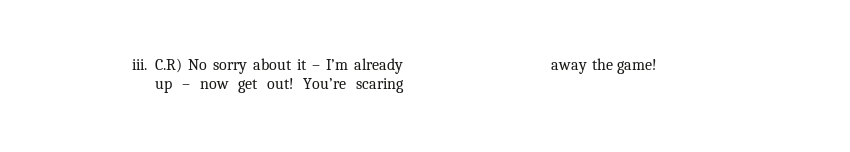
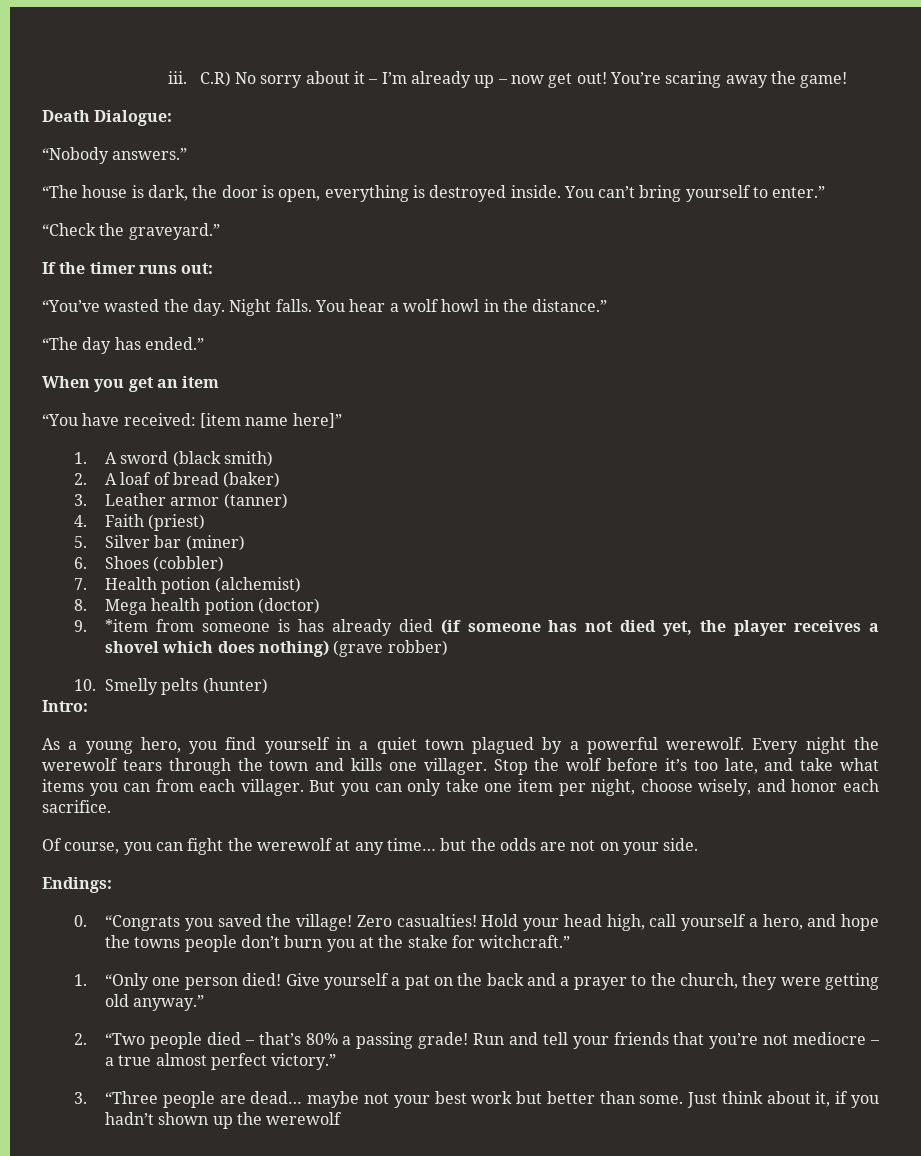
(658, 66) none -> [42,110,173,126] [42,147,188,164] [42,185,826,202] [42,223,220,240] [42,262,214,274] [42,299,608,316] [42,337,204,354] [42,376,220,392] [42,413,342,428] [73,451,274,467] [73,472,281,488] [73,493,288,509] [73,514,206,531] [73,535,245,551] [73,556,225,572] [73,577,301,594] [73,598,321,615] [73,619,880,636] [105,640,448,657] [73,678,268,695] [42,700,88,712] [42,737,880,754] [42,758,880,775] [42,779,879,796] [42,800,111,813] [42,838,699,855] [42,877,112,893] [73,914,880,931] [105,935,571,952] [73,973,880,990] [105,994,205,1011] [73,1032,880,1049] [105,1053,337,1070] [73,1091,880,1108] [105,1112,343,1129] // Death Dialogue: // “Nobody answers.” // “The house is dark, the door is open, everything is destroyed inside. You can’t bring yourself to enter.” // “Check the graveyard.” // If the timer runs out: // “You’ve wasted the day. Night falls. You hear a wolf howl in the distance.” // “The day has ended.” // When you get an item // “You have received: [item name here]” // 1. A sword (black smith) // 2. A loaf of bread (baker) // 3. Leather armor (tanner) // 4. Faith (priest) // 5. Silver bar (miner) // 6. Shoes (cobbler) // 7. Health potion (alchemist) // 8. Mega health potion (doctor) // 9. *item from someone is has already died (if someone has not died yet, the player receives a shovel which does nothing) (grave robber) // 10. Smelly pelts (hunter) // Intro: // As a young hero, you find yourself in a quiet town plagued by a powerful werewolf. Every night the werewolf tears through the town and kills one villager. Stop the wolf before it’s too late, and take what items you can from each villager. But you can only take one item per night, choose wisely, and honor each sacrifice. // Of course, you can fight the werewolf at any time… but the odds are not on your side. // Endings: // 0. “Congrats you saved the village! Zero casualties! Hold your head high, call yourself a hero, and hope the towns people don’t burn you at the stake for witchcraft.” // 1. “Only one person died! Give yourself a pat on the back and a prayer to the church, they were getting old anyway.” // 2. “Two people died – that’s 80% a passing grade! Run and tell your friends that you’re not mediocre – a true almost perfect victory.” // 3. “Three people are dead… maybe not your best work but better than some. Just think about it, if you hadn’t shown up the werewolf

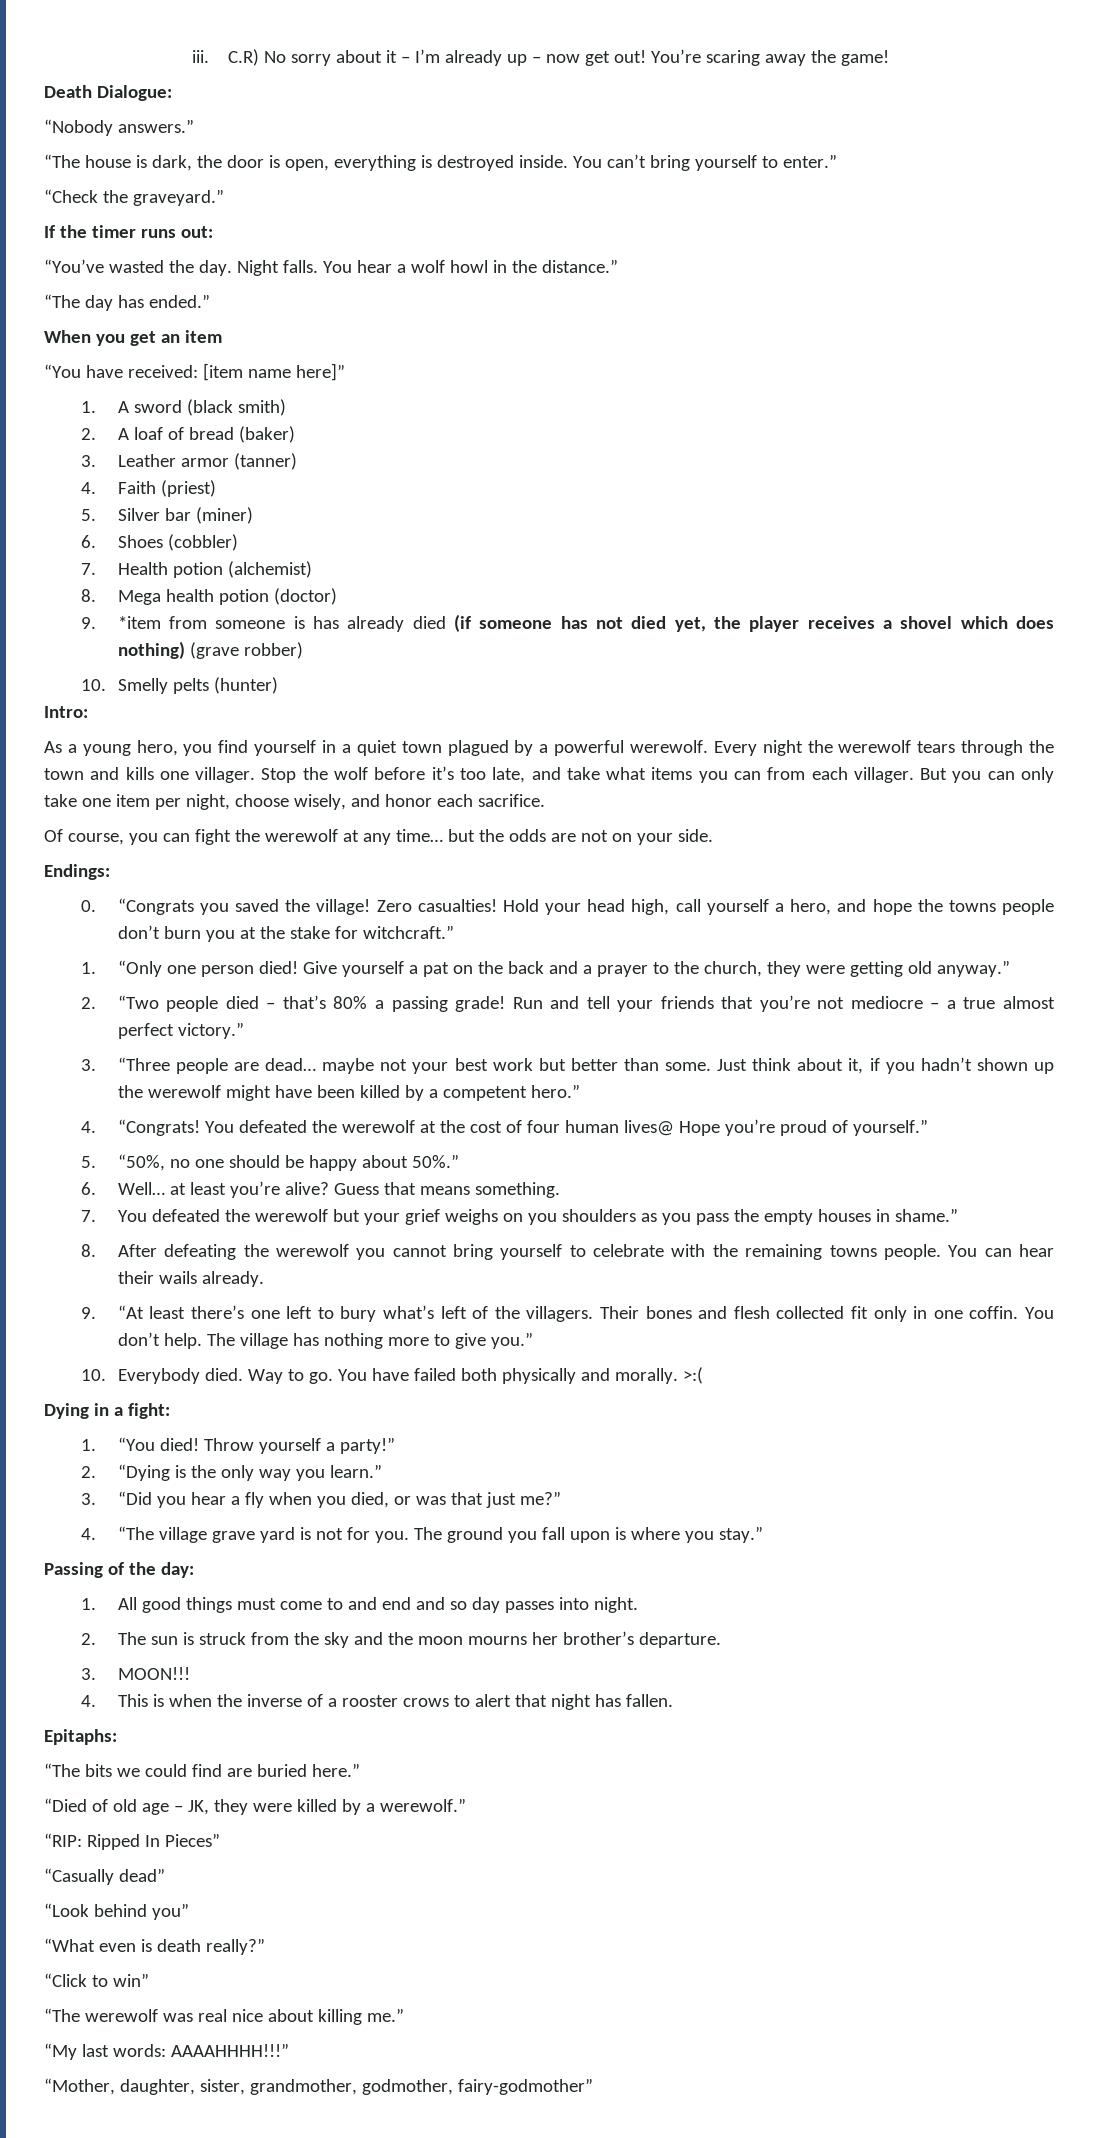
(343, 1118) none -> [225,1084,580,1101] [80,1119,928,1136] [80,1154,459,1171] [80,1181,560,1198] [80,1208,958,1225] [80,1244,1055,1260] [117,1271,264,1287] [80,1305,1054,1322] [117,1332,533,1349] [80,1367,703,1384] [44,1403,170,1419] [80,1437,395,1454] [80,1464,382,1481] [80,1491,561,1508] [80,1526,763,1543] [44,1562,194,1578] [80,1597,638,1613] [80,1631,721,1648] [80,1667,190,1680] [80,1694,673,1710] [44,1729,117,1745] [44,1763,360,1777] [44,1798,466,1815] [44,1833,220,1850] [44,1868,165,1885] [44,1903,189,1920] [44,1938,265,1955] [44,1973,149,1987] [44,2008,404,2025] [44,2043,289,2060] [44,2078,593,2095] might have been killed by a competent hero.” // 4. “Congrats! You defeated the werewolf at the cost of four human lives@ Hope you’re proud of yourself.” // 5. “50%, no one should be happy about 50%.” // 6. Well… at least you’re alive? Guess that means something. // 7. You defeated the werewolf but your grief weighs on you shoulders as you pass the empty houses in shame.” // 8. After defeating the werewolf you cannot bring yourself to celebrate with the remaining towns people. You can hear their wails already. // 9. “At least there’s one left to bury what’s left of the villagers. Their bones and flesh collected fit only in one coffin. You don’t help. The village has nothing more to give you.” // 10. Everybody died. Way to go. You have failed both physically and morally. >:( // Dying in a fight: // 1. “You died! Throw yourself a party!” // 2. “Dying is the only way you learn.” // 3. “Did you hear a fly when you died, or was that just me?” // 4. “The village grave yard is not for you. The ground you fall upon is where you stay.” // Passing of the day: // 1. All good things must come to and end and so day passes into night. // 2. The sun is struck from the sky and the moon mourns her brother’s departure. // 3. MOON!!! // 4. This is when the inverse of a rooster crows to alert that night has fallen. // Epitaphs: // “The bits we could find are buried here.” // “Died of old age – JK, they were killed by a werewolf.” // “RIP: Ripped In Pieces” // “Casually dead” // “Look behind you” // “What even is death really?” // “Click to win” // “The werewolf was real nice about killing me.” // “My last words: AAAAHHHH!!!” // “Mother, daughter, sister, grandmother, godmother, fairy-godmother”

